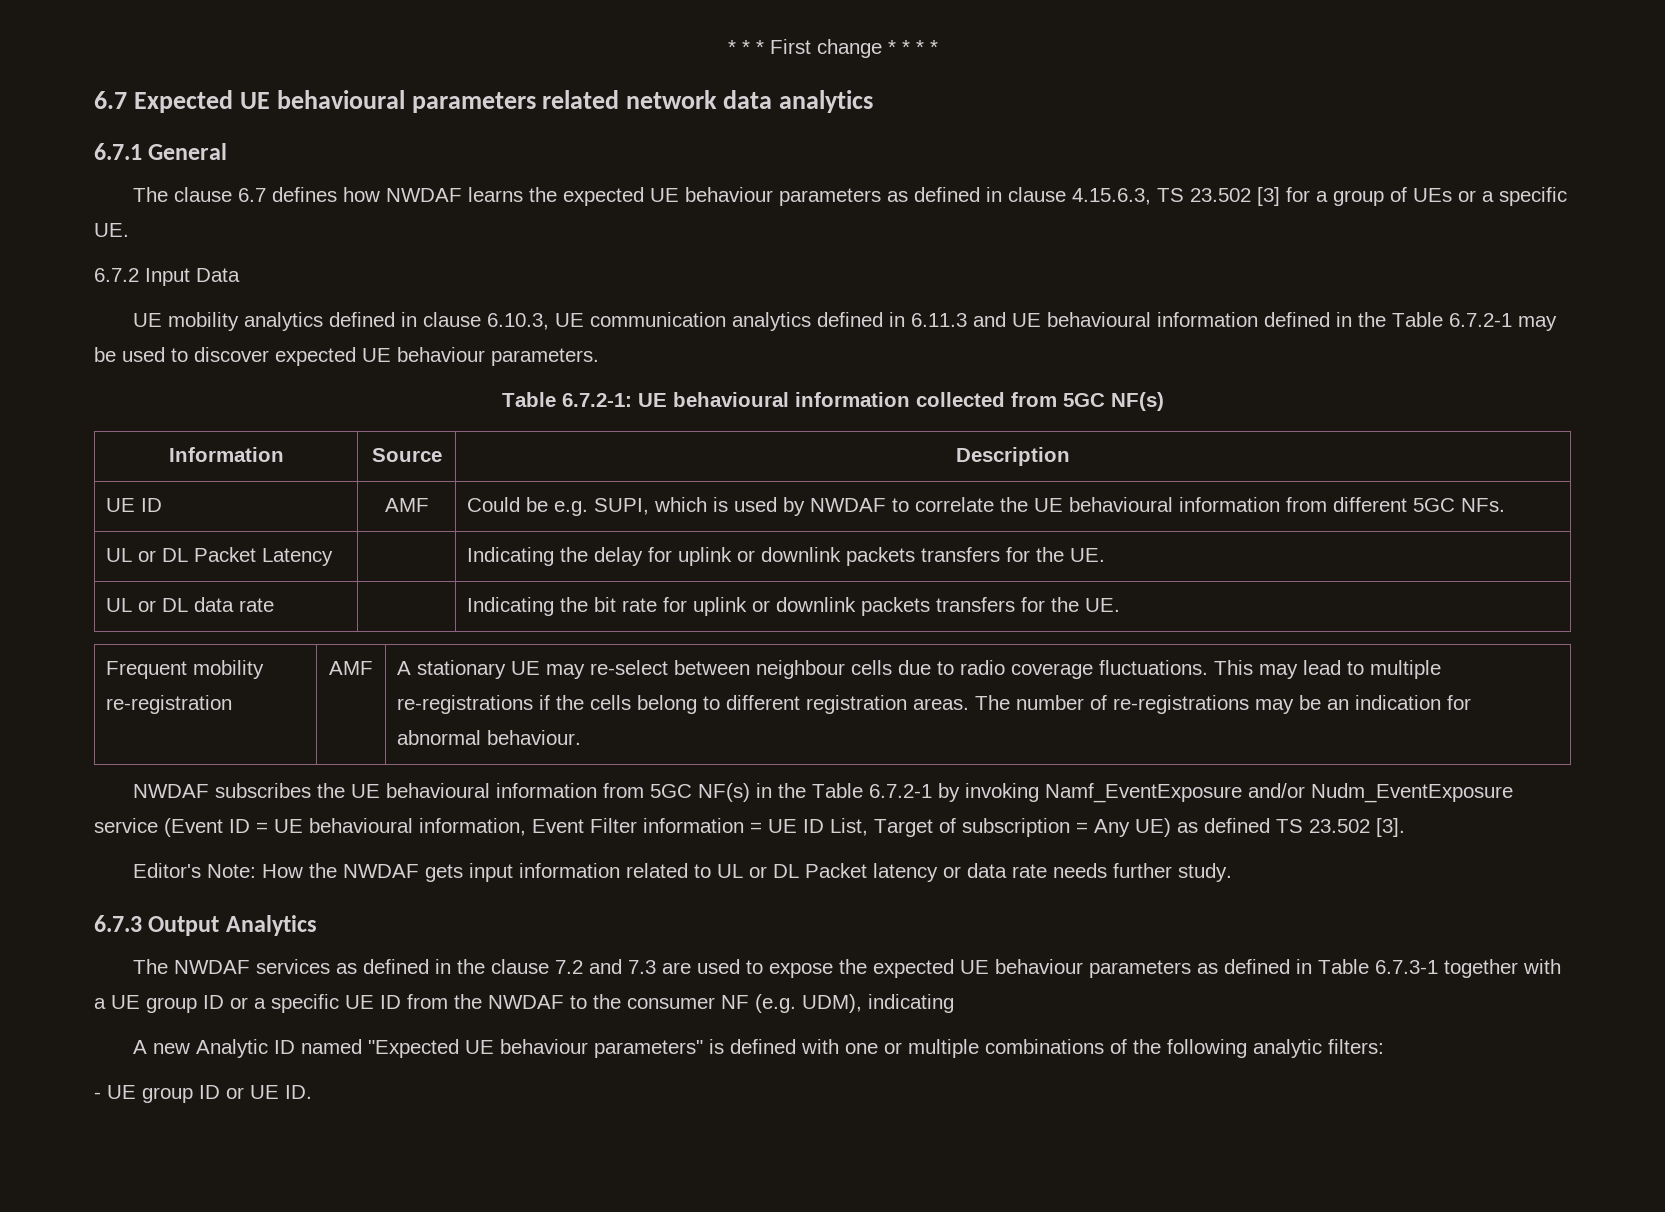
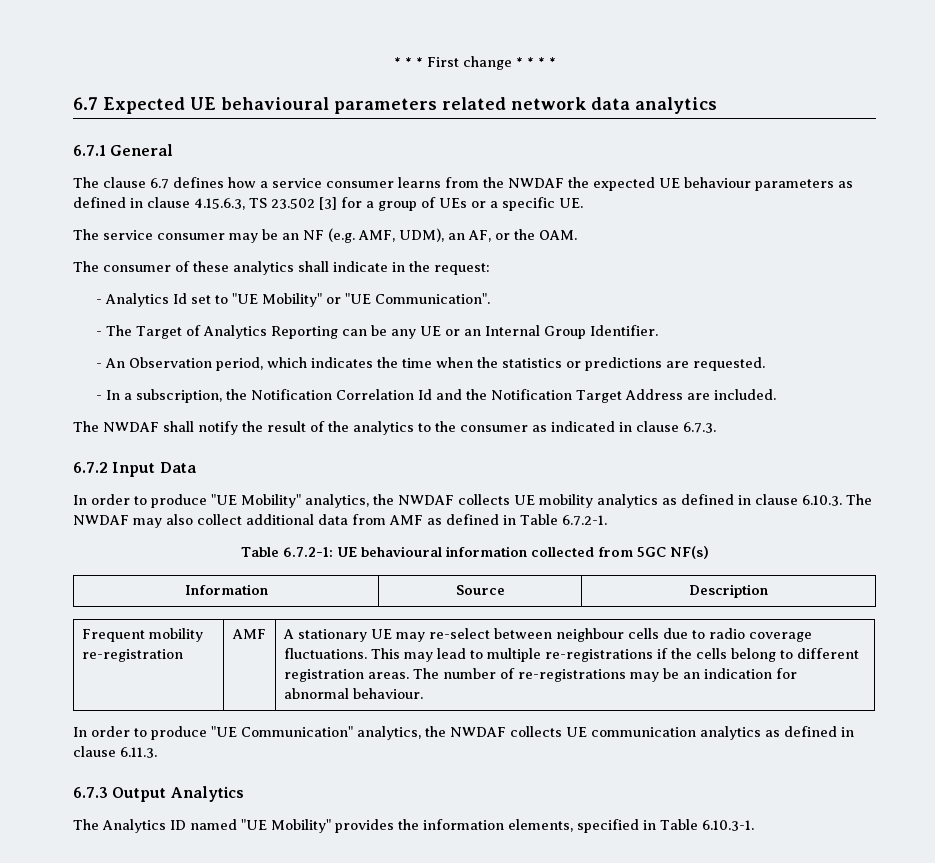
[386,187,524,202] NWDAF learns -> [260,177,564,188] a service consumer learns from the NWDAF
[94,268,240,286] 6.7.2 Input Data // -> [73,228,577,243] [73,261,490,275] [96,293,491,307] [96,325,659,339] [96,357,766,371] [96,389,777,403] [73,421,716,435] [73,462,197,477] [73,494,510,508] The service consumer may be an NF (e.g. AMF, UDM), an AF, or the OAM. // The consumer of these analytics shall indicate in the request: // - Analytics Id set to "UE Mobility" or "UE Communication". // - The Target of Analytics Reporting can be any UE or an Internal Group Identifier. // - An Observation period, which indicates the time when the statistics or predictions are requested. // - In a subscription, the Notification Correlation Id and the Notification Target Address are included. // The NWDAF shall notify the result of the analytics to the consumer as indicated in clause 6.7.3. // 6.7.2 Input Data // In order to produce "UE Mobility" analytics, the NWDAF collects
[329,312,1558,331] [94,347,599,366] defined in clause 6.10.3, UE communication analytics defined in 6.11.3 and UE behavioural information defined in the Table 6.7.2-1 may be used to discover expected UE behaviour parameters. -> [662,494,872,506] [73,514,607,528] as defined in clause 6.10.3. The NWDAF may also collect additional data from AMF as defined in Table 6.7.2-1.
[106,498,163,512] [384,498,429,512] [467,497,1506,516] [106,547,334,566] [467,547,1106,566] [106,597,275,612] [467,597,1121,616] // UE ID | AMF | Could be e.g. SUPI, which is used by NWDAF to correlate the UE behavioural information from different 5GC NFs. // UL or DL Packet Latency | | Indicating the delay for uplink or downlink packets transfers for the UE. // UL or DL data rate | | Indicating the bit rate for uplink or downlink packets transfers for the UE. -> (768, 591) none
[133,783,1514,803] [94,818,1405,837] [133,863,1233,882] [94,915,317,936] [133,959,1562,978] [94,994,954,1013] [133,1039,1385,1058] [94,1085,312,1103] NWDAF subscribes the UE behavioural information from 5GC NF(s) in the Table 6.7.2-1 by invoking Namf_EventExposure and/or Nudm_EventExposure service (Event ID = UE behavioural information, Event Filter information = UE ID List, Target of subscription = Any UE) as defined TS 23.502 [3]. // Editor's Note: How the NWDAF gets input information related to UL or DL Packet latency or data rate needs further study. // 6.7.3 Output Analytics // The NWDAF services as defined in the clause 7.2 and 7.3 are used to expose the expected UE behaviour parameters as defined in Table 6.7.3-1 together with a UE group ID or a specific UE ID from the NWDAF to the consumer NF (e.g. UDM), indicating // A new Analytic ID named "Expected UE behaviour parameters" is defined with one or multiple combinations of the following analytic filters: // - UE group ID or UE ID. -> [73,726,854,740] [73,746,157,758] [73,786,244,802] [73,819,754,833] In order to produce "UE Communication" analytics, the NWDAF collects UE communication analytics as defined in clause 6.11.3. // 6.7.3 Output Analytics // The Analytics ID named "UE Mobility" provides the information elements, specified in Table 6.10.3-1.

